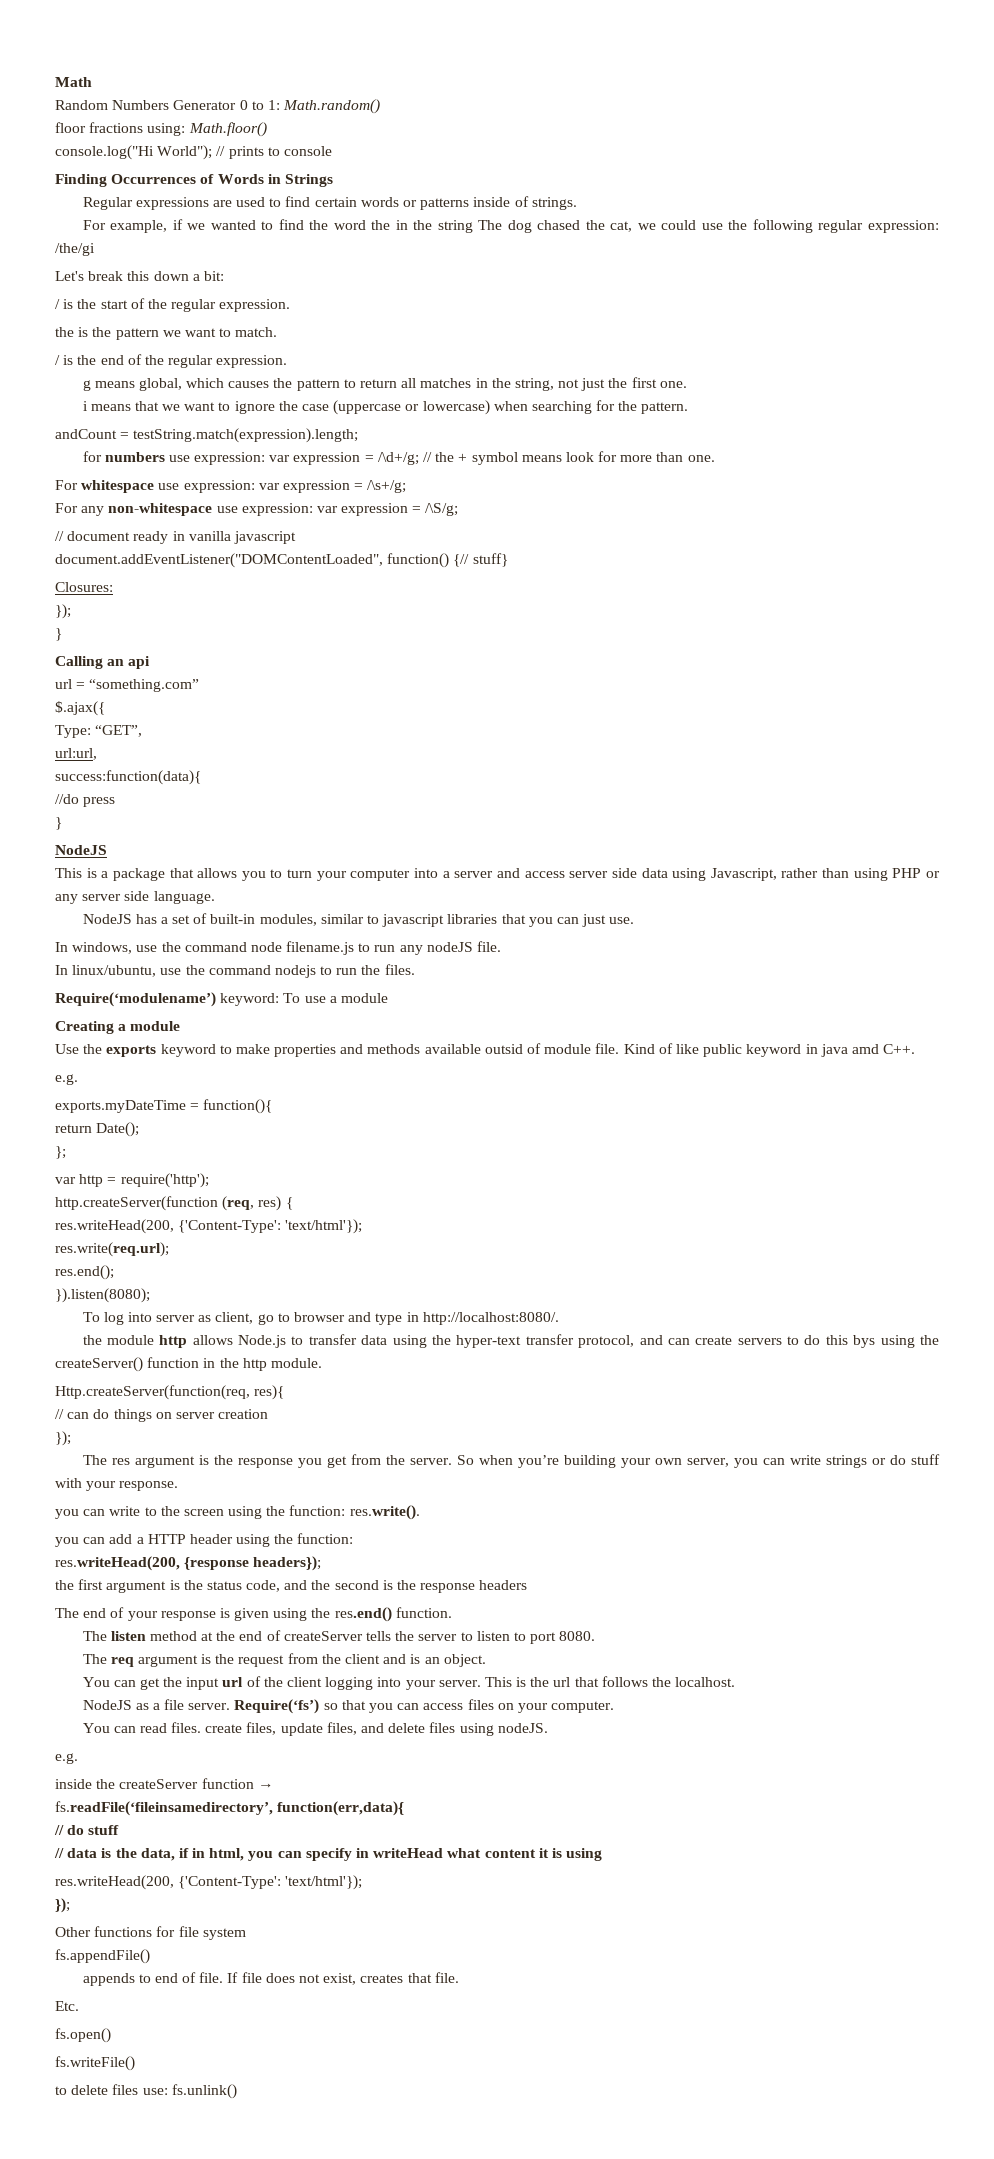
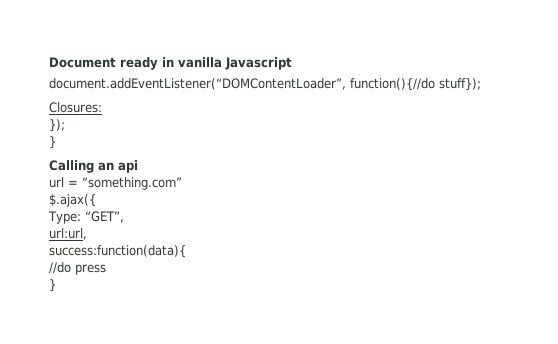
[55,77,92,87] [55,99,381,114] [55,122,267,137] [55,145,332,160] [55,174,333,187] [82,196,577,210] [82,219,939,233] [55,243,95,256] [55,271,224,281] [55,298,291,312] [55,327,278,340] [55,354,288,368] [82,377,687,391] [82,400,689,415] [55,428,359,443] [82,451,715,465] [55,480,407,493] [55,503,459,516] [55,531,296,544] [55,553,508,568] Math // Random Numbers Generator 0 to 1: Math.random() // floor fractions using: Math.floor() // console.log("Hi World"); // prints to console // Finding Occurrences of Words in Strings // Regular expressions are used to find certain words or patterns inside of strings. // For example, if we wanted to find the word the in the string The dog chased the cat, we could use the following regular expression: /the/gi // Let's break this down a bit: // / is the start of the regular expression. // the is the pattern we want to match. // / is the end of the regular expression. // g means global, which causes the pattern to return all matches in the string, not just the first one. // i means that we want to ignore the case (uppercase or lowercase) when searching for the pattern. // andCount = testString.match(expression).length; // for numbers use expression: var expression = /\d+/g; // the + symbol means look for more than one. // For whitespace use expression: var expression = /\s+/g; // For any non-whitespace use expression: var expression = /\S/g; // // document ready in vanilla javascript // document.addEventListener("DOMContentLoaded", function() {// stuff} -> [49,57,292,70] [49,78,481,91] Document ready in vanilla Javascript // document.addEventListener(“DOMContentLoader”, function(){//do stuff});
[55,845,107,855] [55,868,940,881] [55,891,215,904] [82,913,635,927] [55,941,502,955] [55,964,415,978] [55,992,388,1007] [55,1021,181,1034] [55,1043,916,1057] [55,1074,78,1085] [55,1099,273,1114] [55,1122,140,1137] [55,1146,66,1159] [55,1173,209,1188] [55,1196,293,1211] [55,1219,363,1234] [55,1242,169,1257] [55,1265,114,1280] [55,1288,150,1303] [82,1312,559,1325] [82,1334,940,1348] [55,1357,322,1372] [55,1385,285,1400] [55,1409,269,1422] [55,1431,71,1446] [82,1454,940,1468] [55,1478,179,1491] [55,1505,420,1520] [55,1533,354,1547] [55,1556,322,1571] [55,1579,528,1593] [55,1607,452,1622] [82,1630,596,1644] [82,1653,486,1667] [82,1676,736,1690] [82,1699,615,1714] [82,1722,548,1736] [55,1753,78,1764] [55,1778,274,1789] [55,1801,405,1816] [54,1825,120,1835] [54,1848,603,1861] [55,1875,363,1890] [55,1898,70,1913] [55,1926,246,1940] [55,1949,150,1964] [82,1972,459,1986] [55,2001,79,2011] [55,2028,111,2043] [55,2056,135,2071] [55,2084,237,2099] // NodeJS // This is a package that allows you to turn your computer into a server and access server side data using Javascript, rather than using PHP or any server side language. // NodeJS has a set of built-in modules, similar to javascript libraries that you can just use. // In windows, use the command node filename.js to run any nodeJS file. // In linux/ubuntu, use the command nodejs to run the files. // Require(‘modulename’) keyword: To use a module // Creating a module // Use the exports keyword to make properties and methods available outsid of module file. Kind of like public keyword in java amd C++. // e.g. // exports.myDateTime = function(){ // return Date(); // }; // var http = require('http'); // http.createServer(function (req, res) { // res.writeHead(200, {'Content-Type': 'text/html'}); // res.write(req.url); // res.end(); // }).listen(8080); // To log into server as client, go to browser and type in http://localhost:8080/. // the module http allows Node.js to transfer data using the hyper-text transfer protocol, and can create servers to do this bys using the createServer() function in the http module. // Http.createServer(function(req, res){ // // can do things on server creation // }); // The res argument is the response you get from the server. So when you’re building your own server, you can write strings or do stuff with your response. // you can write to the screen using the function: res.write(). // you can add a HTTP header using the function: // res.writeHead(200, {response headers}); // the first argument is the status code, and the second is the response headers // The end of your response is given using the res.end() function. // The listen method at the end of createServer tells the server to listen to port 8080. // The req argument is the request from the client and is an object. // You can get the input url of the client logging into your server. This is the url that follows the localhost. // NodeJS as a file server. Require(‘fs’) so that you can access files on your computer. // You can read files. create files, update files, and delete files using nodeJS. // e.g. // inside the createServer function → // fs.readFile(‘fileinsamedirectory’, function(err,data){ // // do stuff // // data is the data, if in html, you can specify in writeHead what content it is using // res.writeHead(200, {'Content-Type': 'text/html'}); // }); // Other functions for file system // fs.appendFile() // appends to end of file. If file does not exist, creates that file. // Etc. // fs.open() // fs.writeFile() // to delete files use: fs.unlink() -> (56, 285) none

